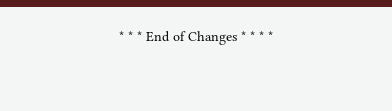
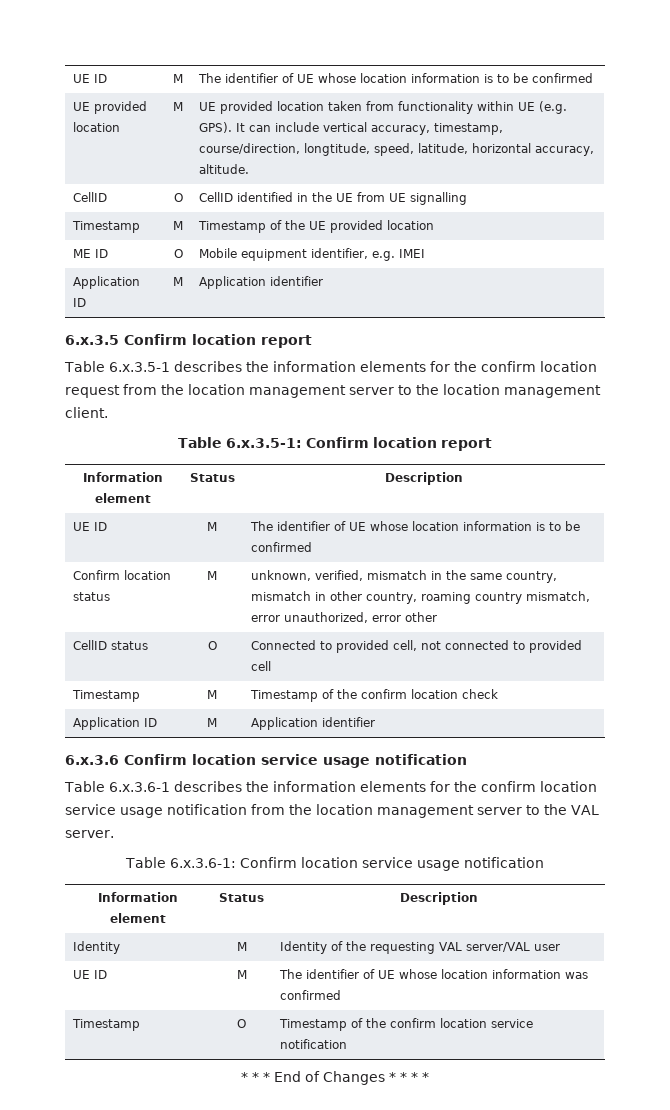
(119, 36) none -> [73,74,108,83] [173,74,183,83] [198,73,594,83] [73,101,148,114] [73,122,121,132] [173,102,183,111] [199,101,568,114] [199,122,504,135] [199,143,595,156] [199,164,250,174] [73,192,108,202] [173,193,183,202] [199,192,468,205] [72,221,141,233] [173,221,183,230] [198,220,435,233] [73,249,109,258] [173,249,183,258] [199,248,426,261] [73,276,141,289] [73,298,87,307] [173,277,183,286] [199,276,324,289] [65,334,312,348] [64,361,597,372] [65,384,601,398] [65,407,108,418] [178,437,492,451] [83,472,163,482] [95,493,151,503] [189,473,235,482] [385,472,463,485] [73,522,108,531] [207,522,218,531] [250,521,581,531] [251,542,313,552] [73,570,172,580] [73,592,111,601] [207,571,218,580] [251,570,558,583] [251,591,591,604] [251,612,438,623] [73,640,149,650] [207,641,217,650] [251,640,583,653] [251,661,272,671] [72,690,141,702] [207,690,218,699] [250,689,499,702] [73,717,158,730] [207,718,218,727] [251,717,376,730] [65,754,467,768] [64,781,597,792] [65,804,599,818] [65,830,114,838] [125,857,544,871] [98,892,178,902] [110,913,166,923] [219,893,264,902] [399,892,478,905] [73,941,121,954] [236,942,247,951] [280,941,561,954] [73,970,108,979] [236,970,247,979] [279,969,589,979] [280,990,342,1000] [72,1019,141,1031] [237,1019,247,1028] [279,1018,534,1031] [280,1039,348,1049] UE ID | M | The identifier of UE whose location information is to be confirmed // UE provided location | M | UE provided location taken from functionality within UE (e.g. GPS). It can include vertical accuracy, timestamp, course/direction, longtitude, speed, latitude, horizontal accuracy, altitude. // CellID | O | CellID identified in the UE from UE signalling // Timestamp | M | Timestamp of the UE provided location // ME ID | O | Mobile equipment identifier, e.g. IMEI // Application ID | M | Application identifier // 6.x.3.5 Confirm location report // Table 6.x.3.5-1 describes the information elements for the confirm location request from the location management server to the location management client. // Table 6.x.3.5-1: Confirm location report // Information element | Status | Description // UE ID | M | The identifier of UE whose location information is to be confirmed // Confirm location status | M | unknown, verified, mismatch in the same country, mismatch in other country, roaming country mismatch, error unauthorized, error other // CellID status | O | Connected to provided cell, not connected to provided cell // Timestamp | M | Timestamp of the confirm location check // Application ID | M | Application identifier // 6.x.3.6 Confirm location service usage notification // Table 6.x.3.6-1 describes the information elements for the confirm location service usage notification from the location management server to the VAL server. // Table 6.x.3.6-1: Confirm location service usage notification // Information element | Status | Description // Identity | M | Identity of the requesting VAL server/VAL user // UE ID | M | The identifier of UE whose location information was confirmed // Timestamp | O | Timestamp of the confirm location service notification //

